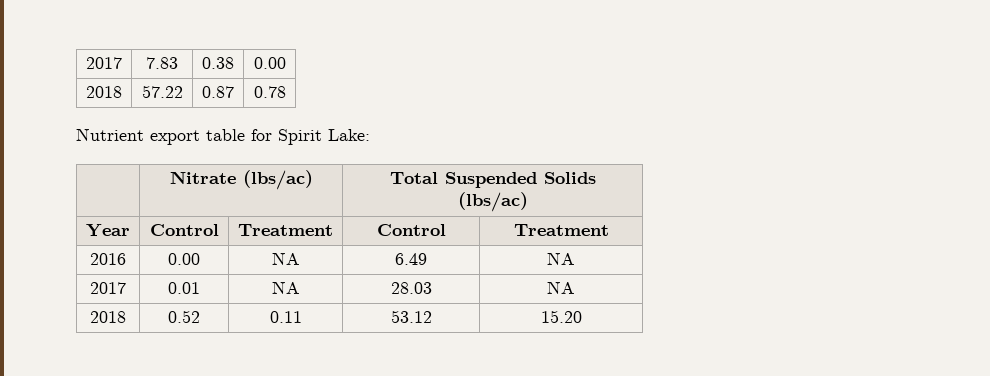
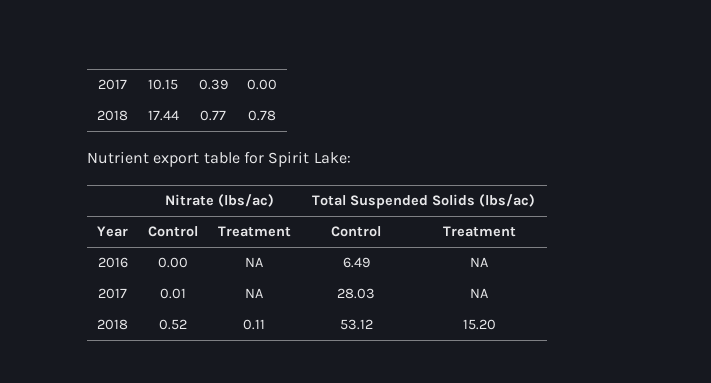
[86,57,122,69] [146,57,178,69] [202,57,234,69] 2017 | 7.83 | 0.38 -> [98,79,127,90] [148,79,178,90] [198,79,228,90] 2017 | 10.15 | 0.39
[141,85,183,98] [202,86,234,98] 57.22 | 0.87 -> [147,110,179,121] [200,110,226,121] 17.44 | 0.77

